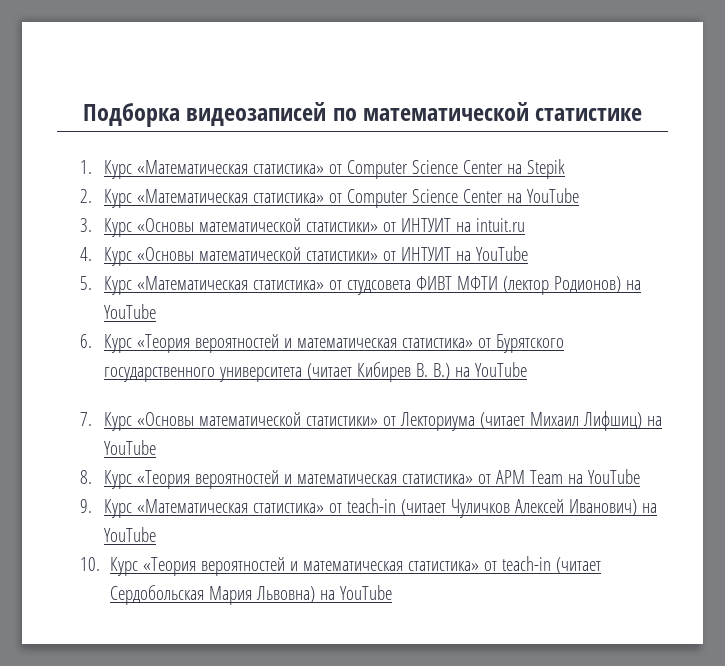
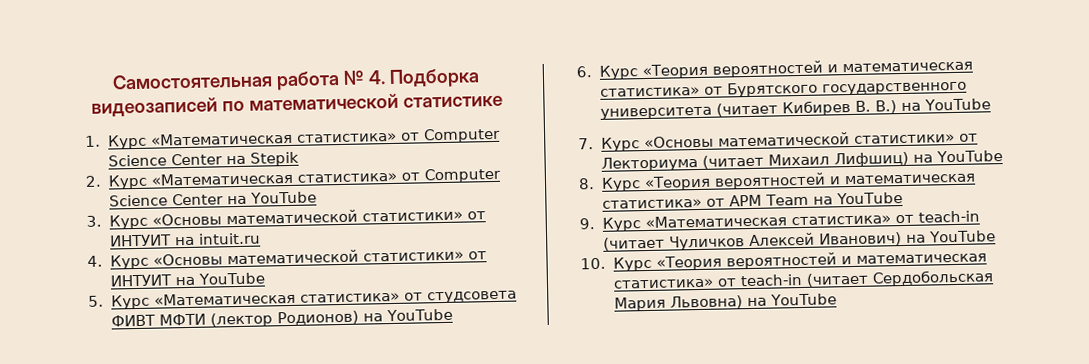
(82, 115) none -> [112,70,386,91] Самостоятельная работа № 4.

